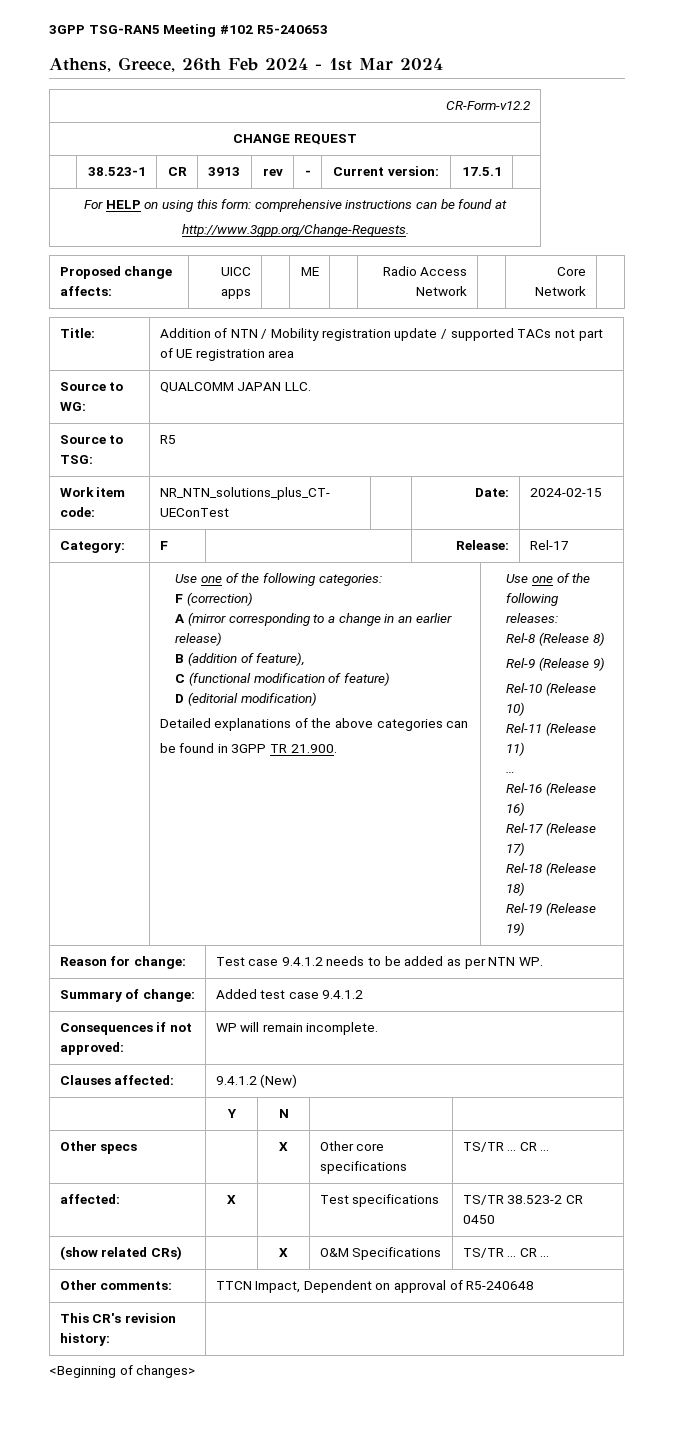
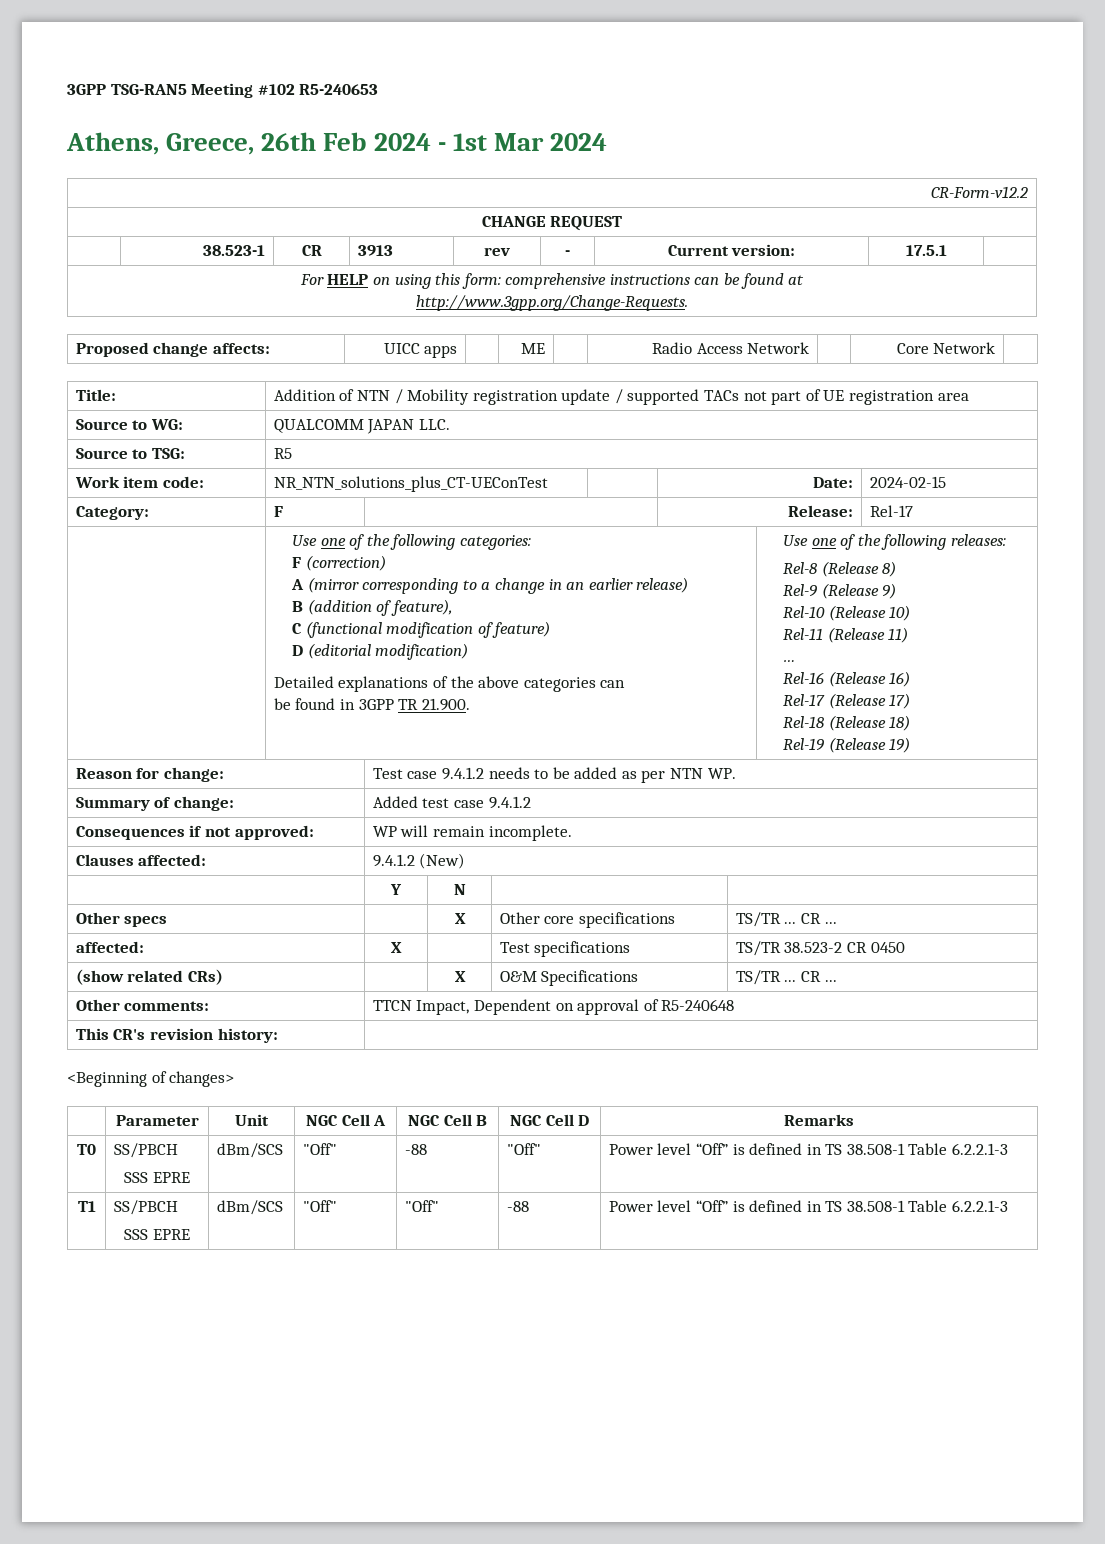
(196, 1371) none -> [115,1115,199,1126] [235,1114,269,1126] [305,1114,387,1126] [407,1114,488,1126] [509,1114,590,1126] [784,1114,854,1126] [77,1144,96,1155] [113,1143,178,1158] [124,1172,190,1183] [216,1143,283,1158] [302,1143,337,1155] [404,1144,427,1155] [506,1143,541,1155] [608,1143,1009,1155] [77,1201,96,1212] [113,1200,178,1215] [124,1229,190,1240] [216,1200,283,1215] [302,1200,337,1212] [404,1200,439,1212] [506,1201,529,1212] [608,1200,1009,1212] // | Parameter | Unit | NGC Cell A | NGC Cell B | NGC Cell D | Remarks // T0 | SS/PBCH // SSS EPRE | dBm/SCS | "Off" | -88 | "Off" | Power level “Off” is defined in TS 38.508-1 Table 6.2.2.1-3 // T1 | SS/PBCH // SSS EPRE | dBm/SCS | "Off" | "Off" | -88 | Power level “Off” is defined in TS 38.508-1 Table 6.2.2.1-3

